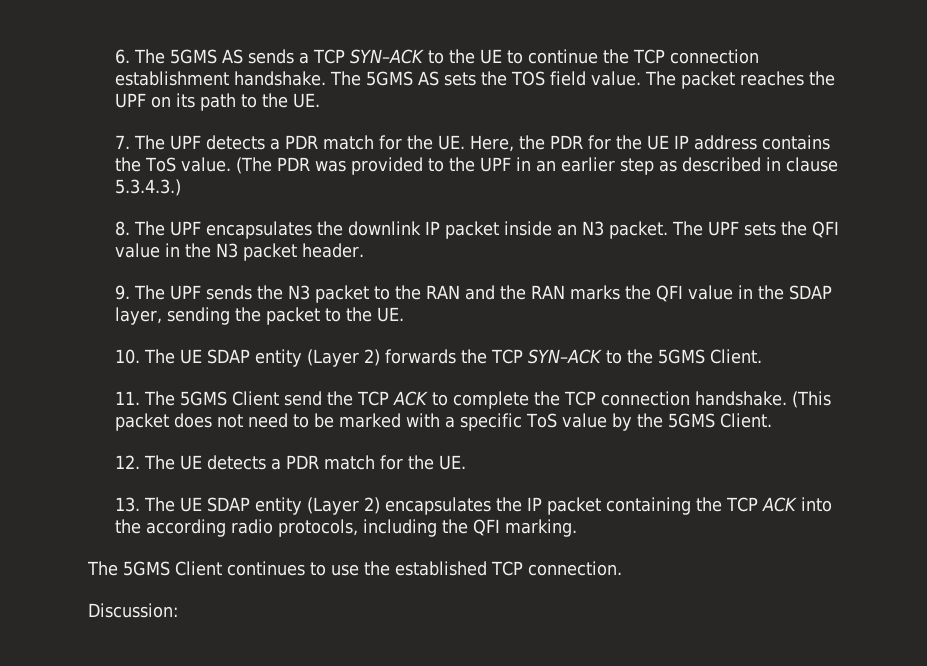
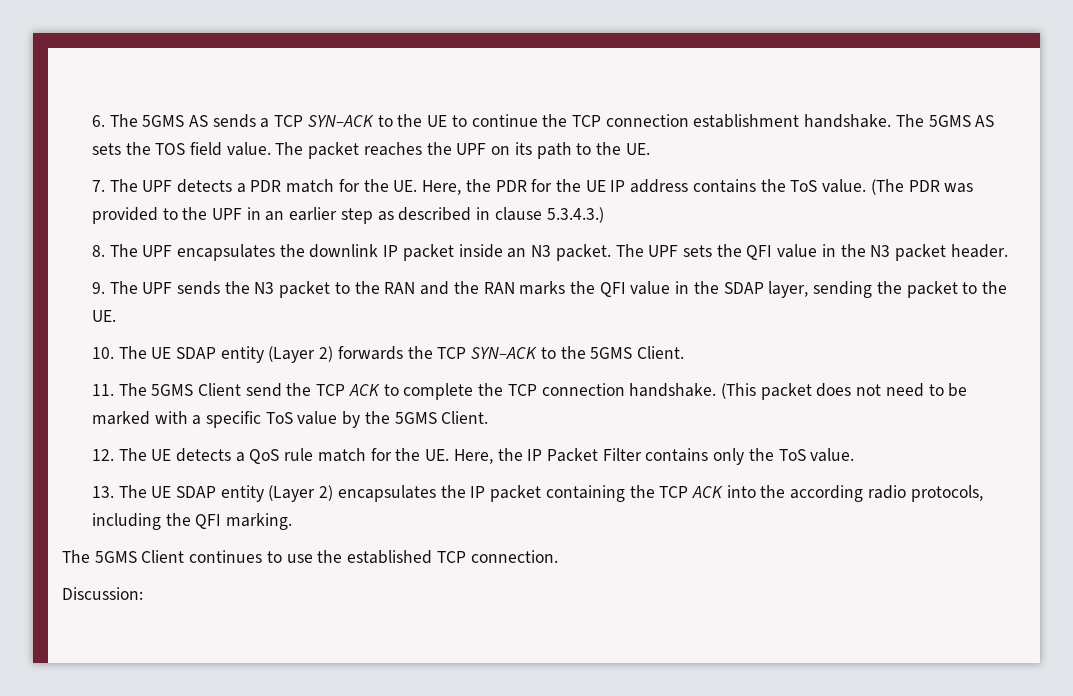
[285,455,466,470] PDR match for the UE. -> [249,448,855,465] QoS rule match for the UE. Here, the IP Packet Filter contains only the ToS value.

